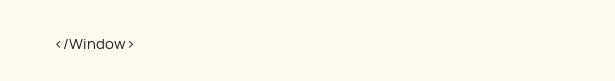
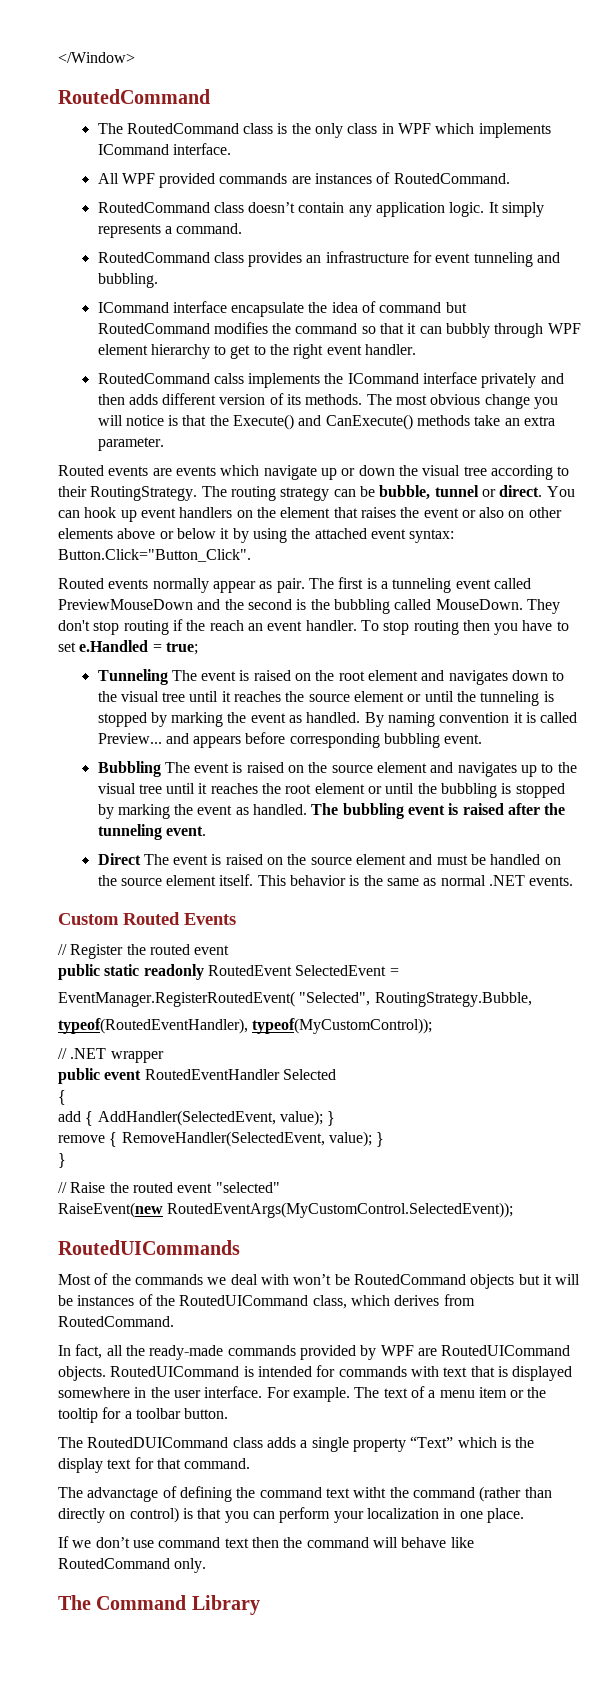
(135, 44) none -> [58,89,210,104] [97,123,551,138] [97,143,231,155] [97,172,510,188] [97,202,545,217] [97,223,243,238] [97,251,561,267] [97,273,158,288] [97,301,467,317] [97,322,581,338] [97,344,417,359] [97,372,564,388] [97,393,559,409] [97,414,556,430] [97,437,164,451] [58,465,570,480] [58,485,575,501] [58,507,562,522] [58,528,455,543] [58,549,251,562] [58,577,531,593] [58,599,560,614] [58,619,569,635] [58,640,198,655] [97,669,565,685] [97,691,554,706] [97,712,578,727] [97,732,483,748] [97,761,577,777] [97,783,565,798] [97,803,566,819] [97,824,206,840] [97,853,561,865] [97,874,574,886] [58,912,236,925] [58,944,230,959] [58,964,399,980] [58,991,532,1007] [58,1018,433,1034] [58,1048,164,1063] [58,1068,336,1084] [58,1090,66,1105] [58,1110,336,1126] [58,1131,385,1147] [58,1153,66,1168] [58,1182,280,1193] [58,1202,514,1218] [58,1240,240,1255] [58,1273,581,1289] [58,1294,475,1309] [58,1316,174,1327] [58,1344,571,1360] [58,1365,573,1381] [58,1386,547,1402] [58,1407,229,1423] [58,1436,535,1452] [58,1457,251,1473] [58,1486,552,1502] [58,1507,524,1523] [58,1536,474,1548] [58,1558,207,1573] [58,1595,260,1615] // RoutedCommand // The RoutedCommand class is the only class in WPF which implements ICommand interface. // All WPF provided commands are instances of RoutedCommand. // RoutedCommand class doesn’t contain any application logic. It simply represents a command. // RoutedCommand class provides an infrastructure for event tunneling and bubbling. // ICommand interface encapsulate the idea of command but RoutedCommand modifies the command so that it can bubbly through WPF element hierarchy to get to the right event handler. // RoutedCommand calss implements the ICommand interface privately and then adds different version of its methods. The most obvious change you will notice is that the Execute() and CanExecute() methods take an extra parameter. // Routed events are events which navigate up or down the visual tree according to their RoutingStrategy. The routing strategy can be bubble, tunnel or direct. You can hook up event handlers on the element that raises the event or also on other elements above or below it by using the attached event syntax: Button.Click="Button_Click". // Routed events normally appear as pair. The first is a tunneling event called PreviewMouseDown and the second is the bubbling called MouseDown. They don't stop routing if the reach an event handler. To stop routing then you have to set e.Handled = true; // Tunneling The event is raised on the root element and navigates down to the visual tree until it reaches the source element or until the tunneling is stopped by marking the event as handled. By naming convention it is called Preview... and appears before corresponding bubbling event. // Bubbling The event is raised on the source element and navigates up to the visual tree until it reaches the root element or until the bubbling is stopped by marking the event as handled. The bubbling event is raised after the tunneling event. // Direct The event is raised on the source element and must be handled on the source element itself. This behavior is the same as normal .NET events. // Custom Routed Events // // Register the routed event // public static readonly RoutedEvent SelectedEvent = // EventManager.RegisterRoutedEvent( "Selected", RoutingStrategy.Bubble, // typeof(RoutedEventHandler), typeof(MyCustomControl)); // // .NET wrapper // public event RoutedEventHandler Selected // { // add { AddHandler(SelectedEvent, value); } // remove { RemoveHandler(SelectedEvent, value); } // } // // Raise the routed event "selected" // RaiseEvent(new RoutedEventArgs(MyCustomControl.SelectedEvent)); // RoutedUICommands // Most of the commands we deal with won’t be RoutedCommand objects but it will be instances of the RoutedUICommand class, which derives from RoutedCommand. // In fact, all the ready-made commands provided by WPF are RoutedUICommand objects. RoutedUICommand is intended for commands with text that is displayed somewhere in the user interface. For example. The text of a menu item or the tooltip for a toolbar button. // The RoutedDUICommand class adds a single property “Text” which is the display text for that command. // The advanctage of defining the command text witht the command (rather than directly on control) is that you can perform your localization in one place. // If we don’t use command text then the command will behave like RoutedCommand only. // The Command Library

